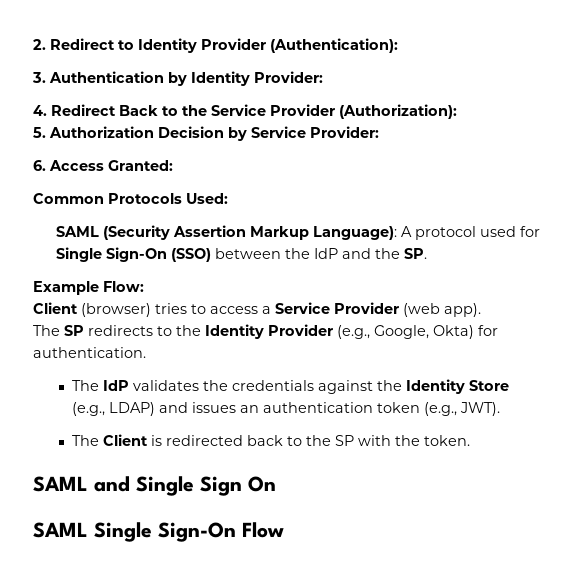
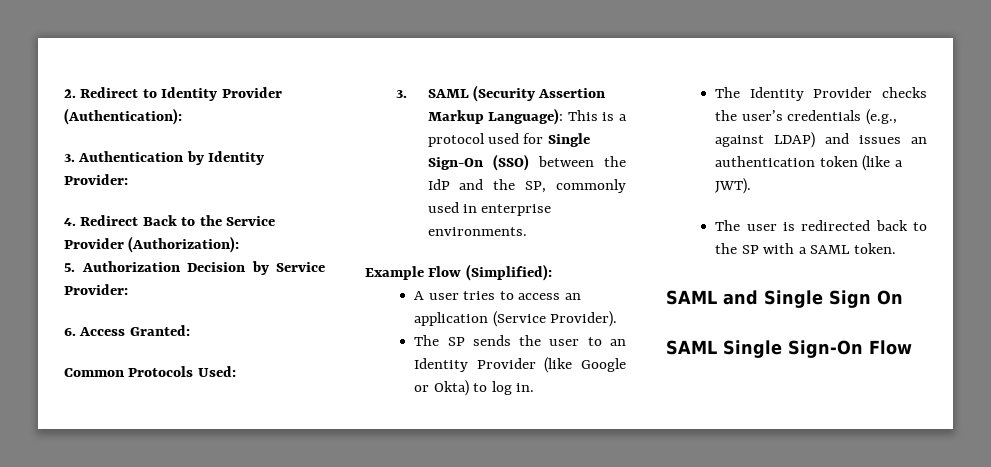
(228, 198) none -> [396,90,408,98] 3.
[400,226,412,237] A -> [567,110,627,121] This is a
[403,248,427,259] [33,281,144,295] [33,302,481,317] [33,324,498,339] [33,347,146,358] [71,379,509,394] [71,402,105,416] SP. // Example Flow: // Client (browser) tries to access a Service Provider (web app). // The SP redirects to the Identity Provider (e.g., Google, Okta) for authentication. // The IdP validates the credentials against the Identity Store (e.g., -> [525,179,626,193] [427,202,552,216] [427,227,527,236] [365,264,552,281] [414,291,581,300] [414,311,618,327] [414,335,626,346] [414,357,626,373] [414,380,535,396] [715,87,927,101] [715,109,897,125] [715,135,765,147] SP, commonly used in enterprise environments. // Example Flow (Simplified): // A user tries to access an application (Service Provider). // The SP sends the user to an Identity Provider (like Google or Okta) to log in. // The Identity Provider checks the user’s credentials (e.g., against
[423,402,457,416] (e.g., -> [862,155,903,171] (like a
[102,434,148,446] Client -> [746,224,777,231] user
[394,435,420,446] the -> [798,245,851,254] a SAML

